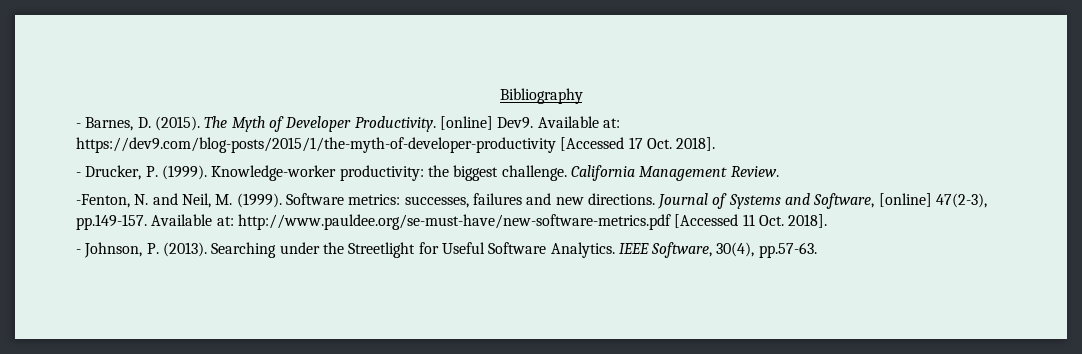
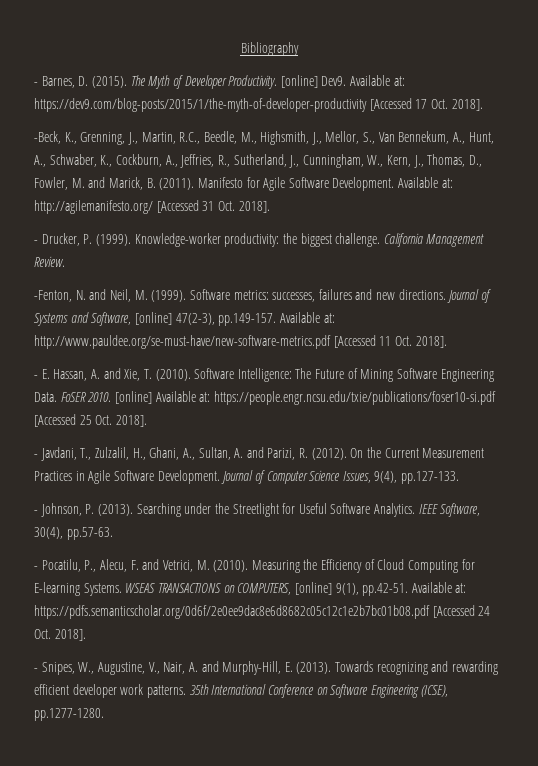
(716, 144) none -> [34,131,494,145] [34,154,483,168] [34,177,453,191] [34,200,270,214] // -Beck, K., Grenning, J., Martin, R.C., Beedle, M., Highsmith, J., Mellor, S., Van Bennekum, A., Hunt, A., Schwaber, K., Cockburn, A., Jeffries, R., Sutherland, J., Cunningham, W., Kern, J., Thomas, D., Fowler, M. and Marick, B. (2011). Manifesto for Agile Software Development. Available at: http://agilemanifesto.org/ [Accessed 31 Oct. 2018].
(828, 221) none -> [34,368,494,382] [34,391,496,405] [34,414,147,427] [34,447,485,461] [34,470,460,484] // - E. Hassan, A. and Xie, T. (2010). Software Intelligence: The Future of Mining Software Engineering Data. FoSER 2010. [online] Available at: https://people.engr.ncsu.edu/txie/publications/foser10-si.pdf [Accessed 25 Oct. 2018]. // - Javdani, T., Zulzalil, H., Ghani, A., Sultan, A. and Parizi, R. (2012). On the Current Measurement Practices in Agile Software Development. Journal of Computer Science Issues, 9(4), pp.127-133.
(817, 250) none -> [34,559,475,573] [34,582,467,596] [34,605,491,619] [34,629,86,641] [34,661,499,675] [34,684,449,698] [34,708,104,721] // - Pocatilu, P., Alecu, F. and Vetrici, M. (2010). Measuring the Efficiency of Cloud Computing for E-learning Systems. WSEAS TRANSACTIONS on COMPUTERS, [online] 9(1), pp.42-51. Available at: https://pdfs.semanticscholar.org/0d6f/2e0ee9dac8e6d8682c05c12c1e2b7bc01b08.pdf [Accessed 24 Oct. 2018]. // - Snipes, W., Augustine, V., Nair, A. and Murphy-Hill, E. (2013). Towards recognizing and rewarding efficient developer work patterns. 35th International Conference on Software Engineering (ICSE), pp.1277-1280.

